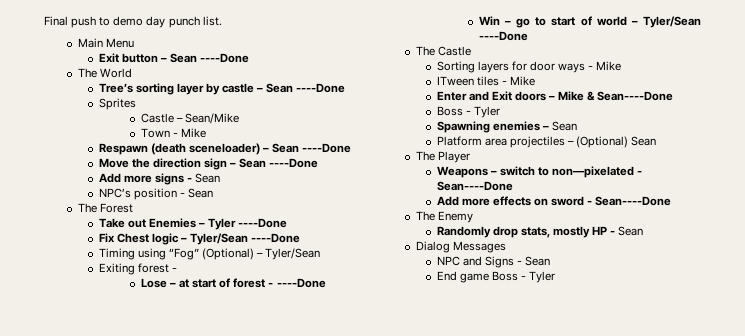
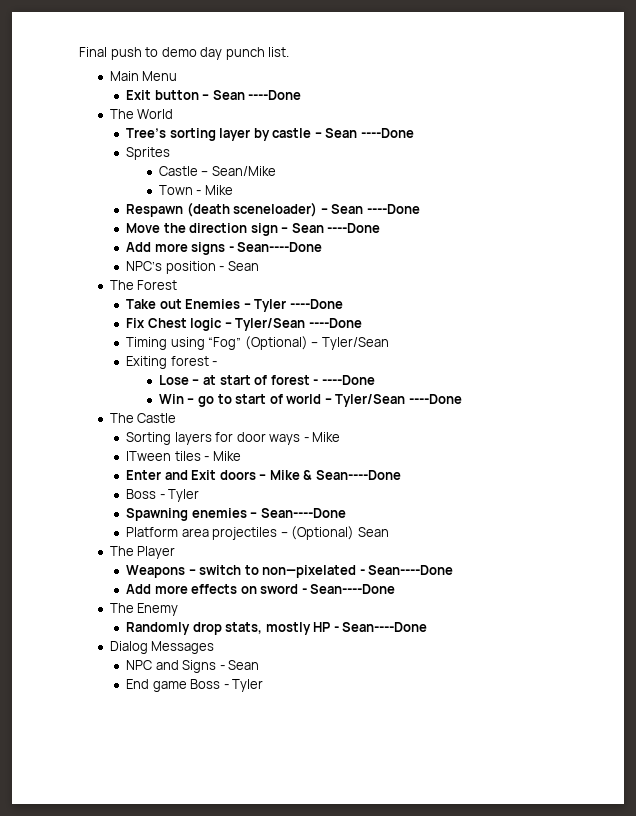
[195,173,221,183] Sean -> [237,242,323,252] Sean----Done
[552,121,578,131] Sean -> [260,508,346,518] Sean----Done
[618,226,644,236] Sean -> [342,622,428,632] Sean----Done

